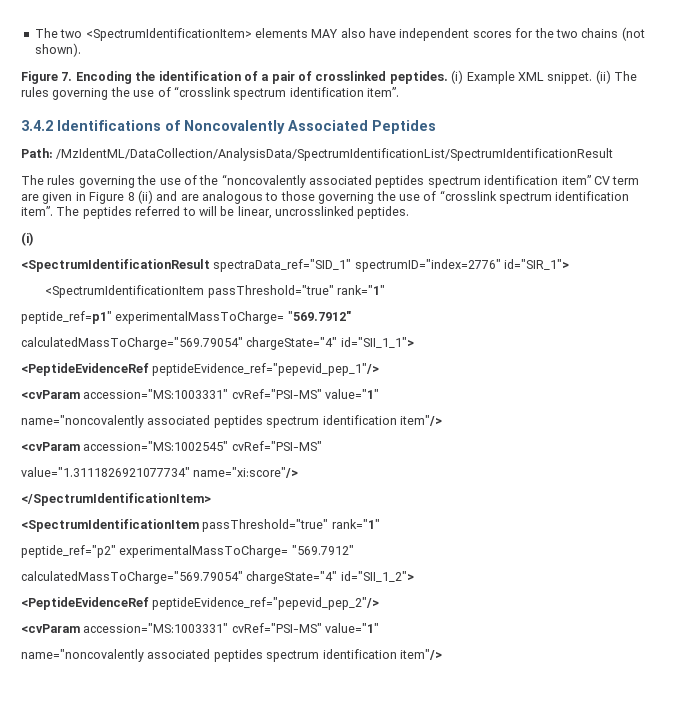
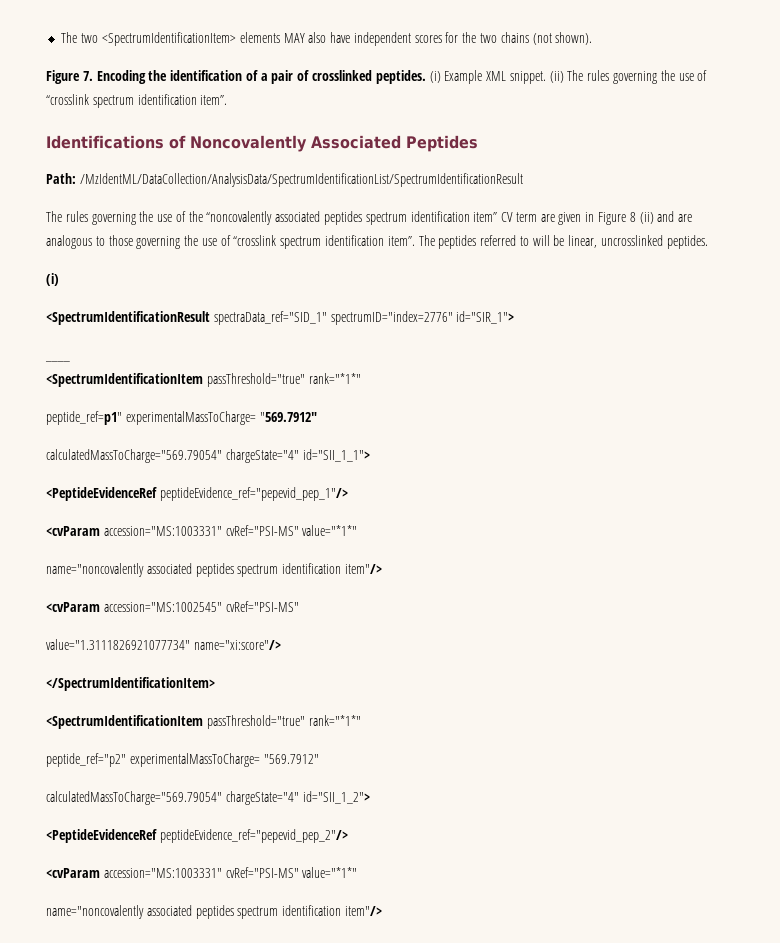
[21,120,53,131] 3.4.2 -> (228, 100) none
[45,285,385,298] // <SpectrumIdentificationItem passThreshold="true" rank="1" -> [45,360,70,362] [46,373,361,387] // ____ // <SpectrumIdentificationItem passThreshold="true" rank="*1*"
[325,389,380,399] value="1" -> [302,525,358,536] value="*1*"
[331,519,380,529] rank="1" -> [308,715,361,726] rank="*1*"
[325,623,380,633] value="1" -> [302,867,358,878] value="*1*"

